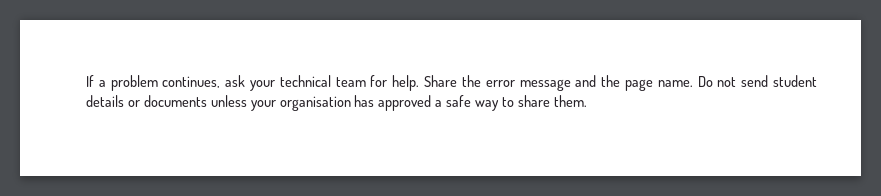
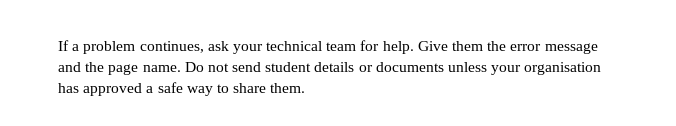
[424,75,458,87] Share -> [417,41,484,51] Give them

